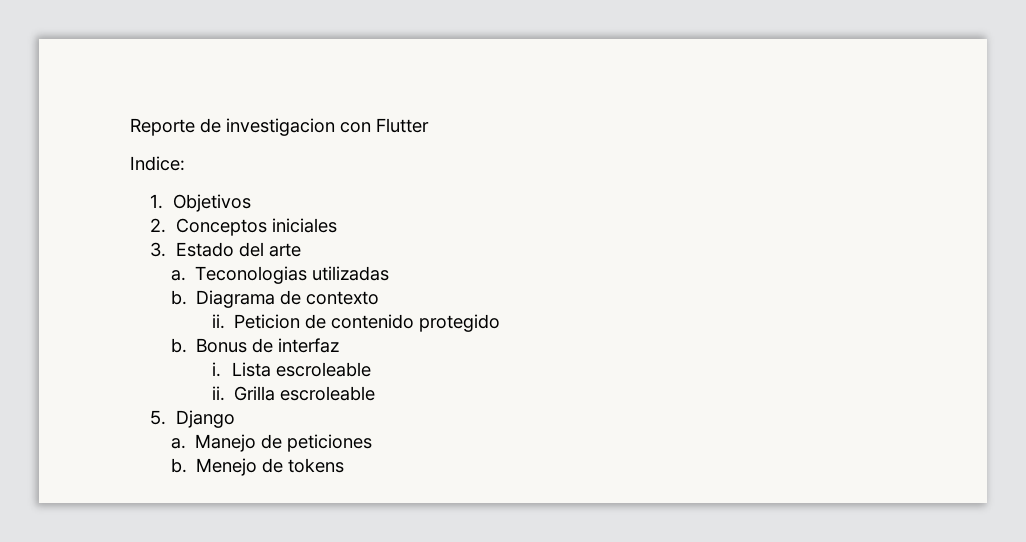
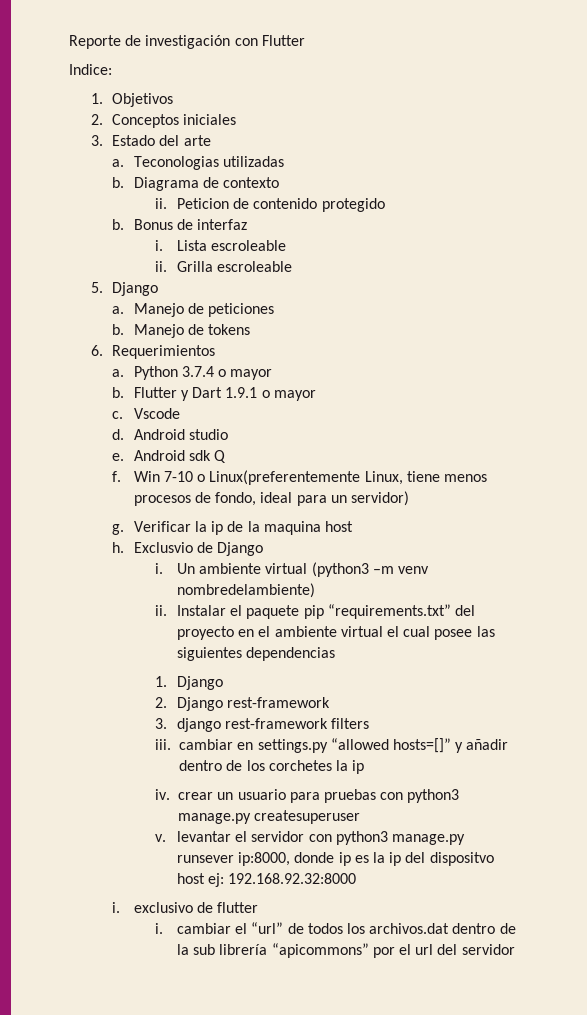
[226,118,335,136] investigacion -> [145,35,231,49] investigación
[196,458,258,476] Menejo -> [133,324,184,338] Manejo
(345, 465) none -> [90,345,216,359] [112,366,273,380] [112,387,316,401] [112,408,180,419] [112,429,229,440] [112,450,227,463] [112,470,487,485] [133,491,409,506] [112,521,353,535] [112,542,264,556] [155,562,429,577] [177,583,316,598] [155,604,475,619] [177,626,495,640] [177,647,336,661] [155,676,224,690] [155,697,331,711] [155,718,370,732] [155,738,509,753] [179,760,365,774] [155,789,460,803] [178,810,361,824] [155,831,465,845] [177,852,494,866] [177,873,357,887] [112,902,259,913] [155,922,516,934] [177,943,515,958] // 6. Requerimientos // a. Python 3.7.4 o mayor // b. Flutter y Dart 1.9.1 o mayor // c. Vscode // d. Android studio // e. Android sdk Q // f. Win 7-10 o Linux(preferentemente Linux, tiene menos procesos de fondo, ideal para un servidor) // g. Verificar la ip de la maquina host // h. Exclusvio de Django // i. Un ambiente virtual (python3 –m venv nombredelambiente) // ii. Instalar el paquete pip “requirements.txt” del proyecto en el ambiente virtual el cual posee las siguientes dependencias // 1. Django // 2. Django rest-framework // 3. django rest-framework filters // iii. cambiar en settings.py “allowed hosts=[]” y añadir dentro de los corchetes la ip // iv. crear un usuario para pruebas con python3 manage.py createsuperuser // v. levantar el servidor con python3 manage.py runsever ip:8000, donde ip es la ip del dispositvo host ej: 192.168.92.32:8000 // i. exclusivo de flutter // i. cambiar el “url” de todos los archivos.dat dentro de la sub librería “apicommons” por el url del servidor

